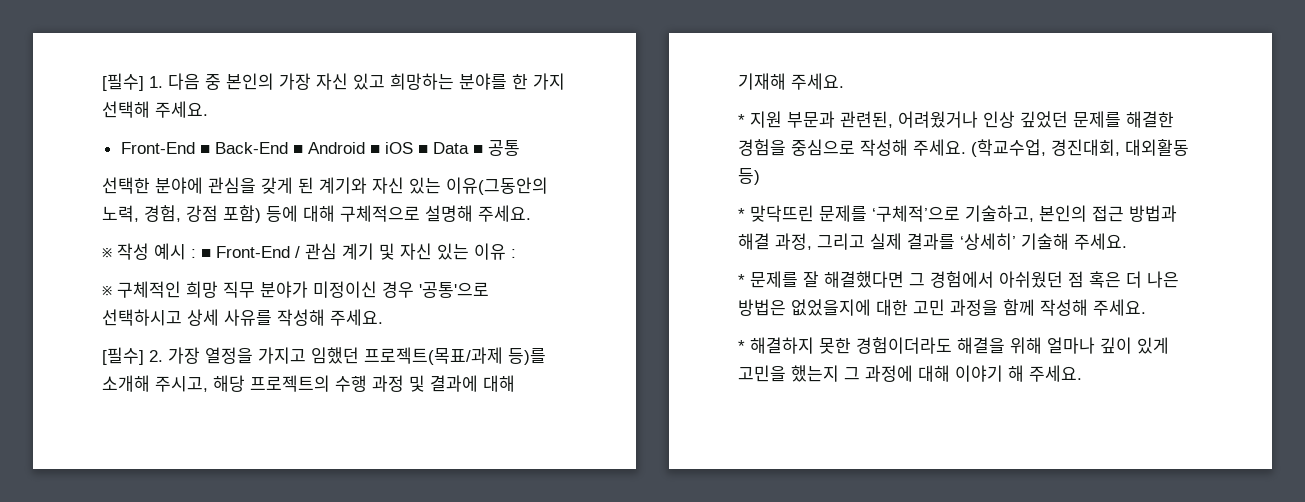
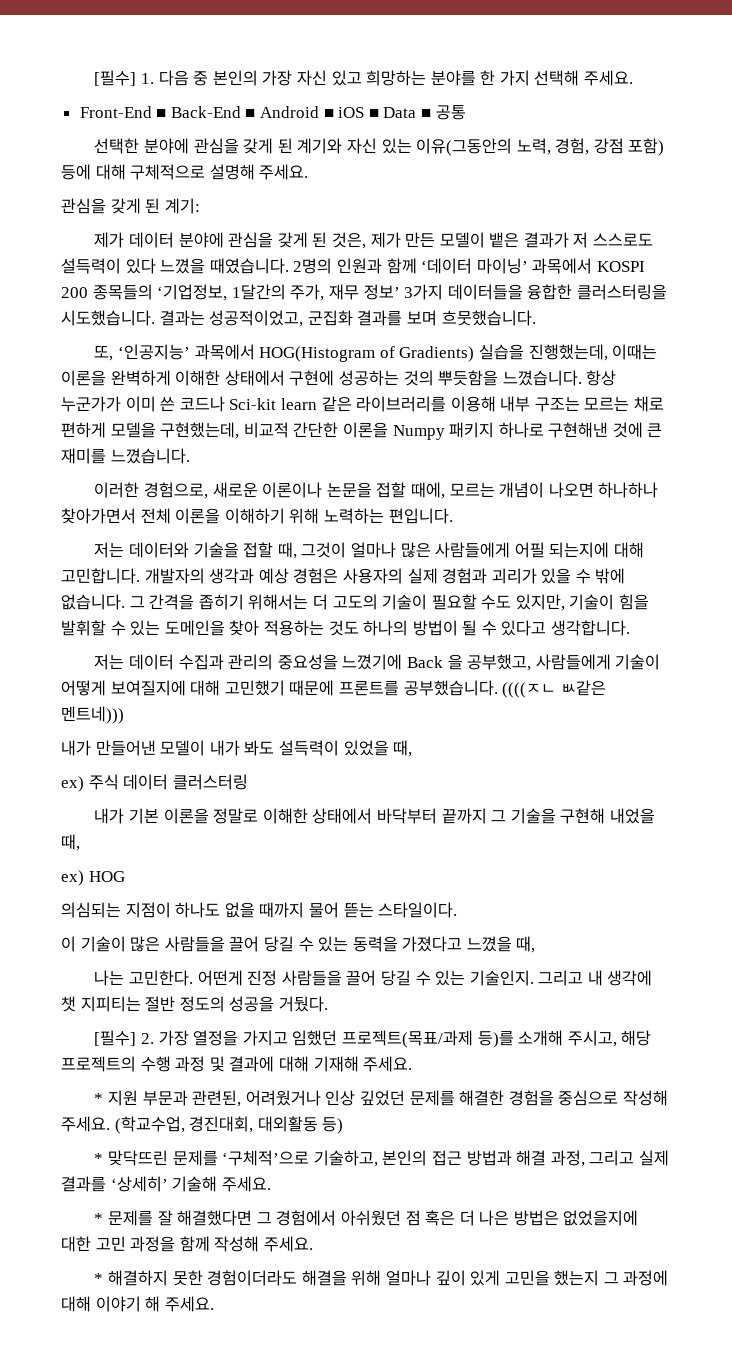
[102,243,516,260] [102,281,489,298] [102,309,383,326] ※ 작성 예시 : ■ Front-End / 관심 계기 및 자신 있는 이유 : // ※ 구체적인 희망 직무 분야가 미정이신 경우 '공통'으로 선택하시고 상세 사유를 작성해 주세요. -> [61,198,200,214] [94,232,654,249] [61,258,645,274] [61,284,667,301] [61,310,536,327] [94,344,658,362] [61,370,617,386] [61,396,665,412] [61,422,663,440] [61,448,190,464] [94,482,659,499] [61,508,453,524] [94,542,644,559] [61,568,626,584] [61,594,650,611] [61,620,631,636] [94,654,661,671] [61,680,606,698] [61,706,124,724] [61,740,413,757] [61,774,248,792] [94,808,655,824] [61,834,80,851] [61,870,125,886] [61,902,458,918] [61,936,536,953] [94,970,653,986] [61,996,328,1012] 관심을 갖게 된 계기: // 제가 데이터 분야에 관심을 갖게 된 것은, 제가 만든 모델이 뱉은 결과가 저 스스로도 설득력이 있다 느꼈을 때였습니다. 2명의 인원과 함께 ‘데이터 마이닝’ 과목에서 KOSPI 200 종목들의 ‘기업정보, 1달간의 주가, 재무 정보’ 3가지 데이터들을 융합한 클러스터링을 시도했습니다. 결과는 성공적이었고, 군집화 결과를 보며 흐뭇했습니다. // 또, ‘인공지능’ 과목에서 HOG(Histogram of Gradients) 실습을 진행했는데, 이때는 이론을 완벽하게 이해한 상태에서 구현에 성공하는 것의 뿌듯함을 느꼈습니다. 항상 누군가가 이미 쓴 코드나 Sci-kit learn 같은 라이브러리를 이용해 내부 구조는 모르는 채로 편하게 모델을 구현했는데, 비교적 간단한 이론을 Numpy 패키지 하나로 구현해낸 것에 큰 재미를 느꼈습니다. // 이러한 경험으로, 새로운 이론이나 논문을 접할 때에, 모르는 개념이 나오면 하나하나 찾아가면서 전체 이론을 이해하기 위해 노력하는 편입니다. // 저는 데이터와 기술을 접할 때, 그것이 얼마나 많은 사람들에게 어필 되는지에 대해 고민합니다. 개발자의 생각과 예상 경험은 사용자의 실제 경험과 괴리가 있을 수 밖에 없습니다. 그 간격을 좁히기 위해서는 더 고도의 기술이 필요할 수도 있지만, 기술이 힘을 발휘할 수 있는 도메인을 찾아 적용하는 것도 하나의 방법이 될 수 있다고 생각합니다. // 저는 데이터 수집과 관리의 중요성을 느꼈기에 Back 을 공부했고, 사람들에게 기술이 어떻게 보여질지에 대해 고민했기 때문에 프론트를 공부했습니다. ((((ㅈㄴ ㅄ같은 멘트네))) // 내가 만들어낸 모델이 내가 봐도 설득력이 있었을 때, // ex) 주식 데이터 클러스터링 // 내가 기본 이론을 정말로 이해한 상태에서 바닥부터 끝까지 그 기술을 구현해 내었을 때, // ex) HOG // 의심되는 지점이 하나도 없을 때까지 물어 뜯는 스타일이다. // 이 기술이 많은 사람들을 끌어 당길 수 있는 동력을 가졌다고 느꼈을 때, // 나는 고민한다. 어떤게 진정 사람들을 끌어 당길 수 있는 기술인지. 그리고 내 생각에 챗 지피티는 절반 정도의 성공을 거뒀다.

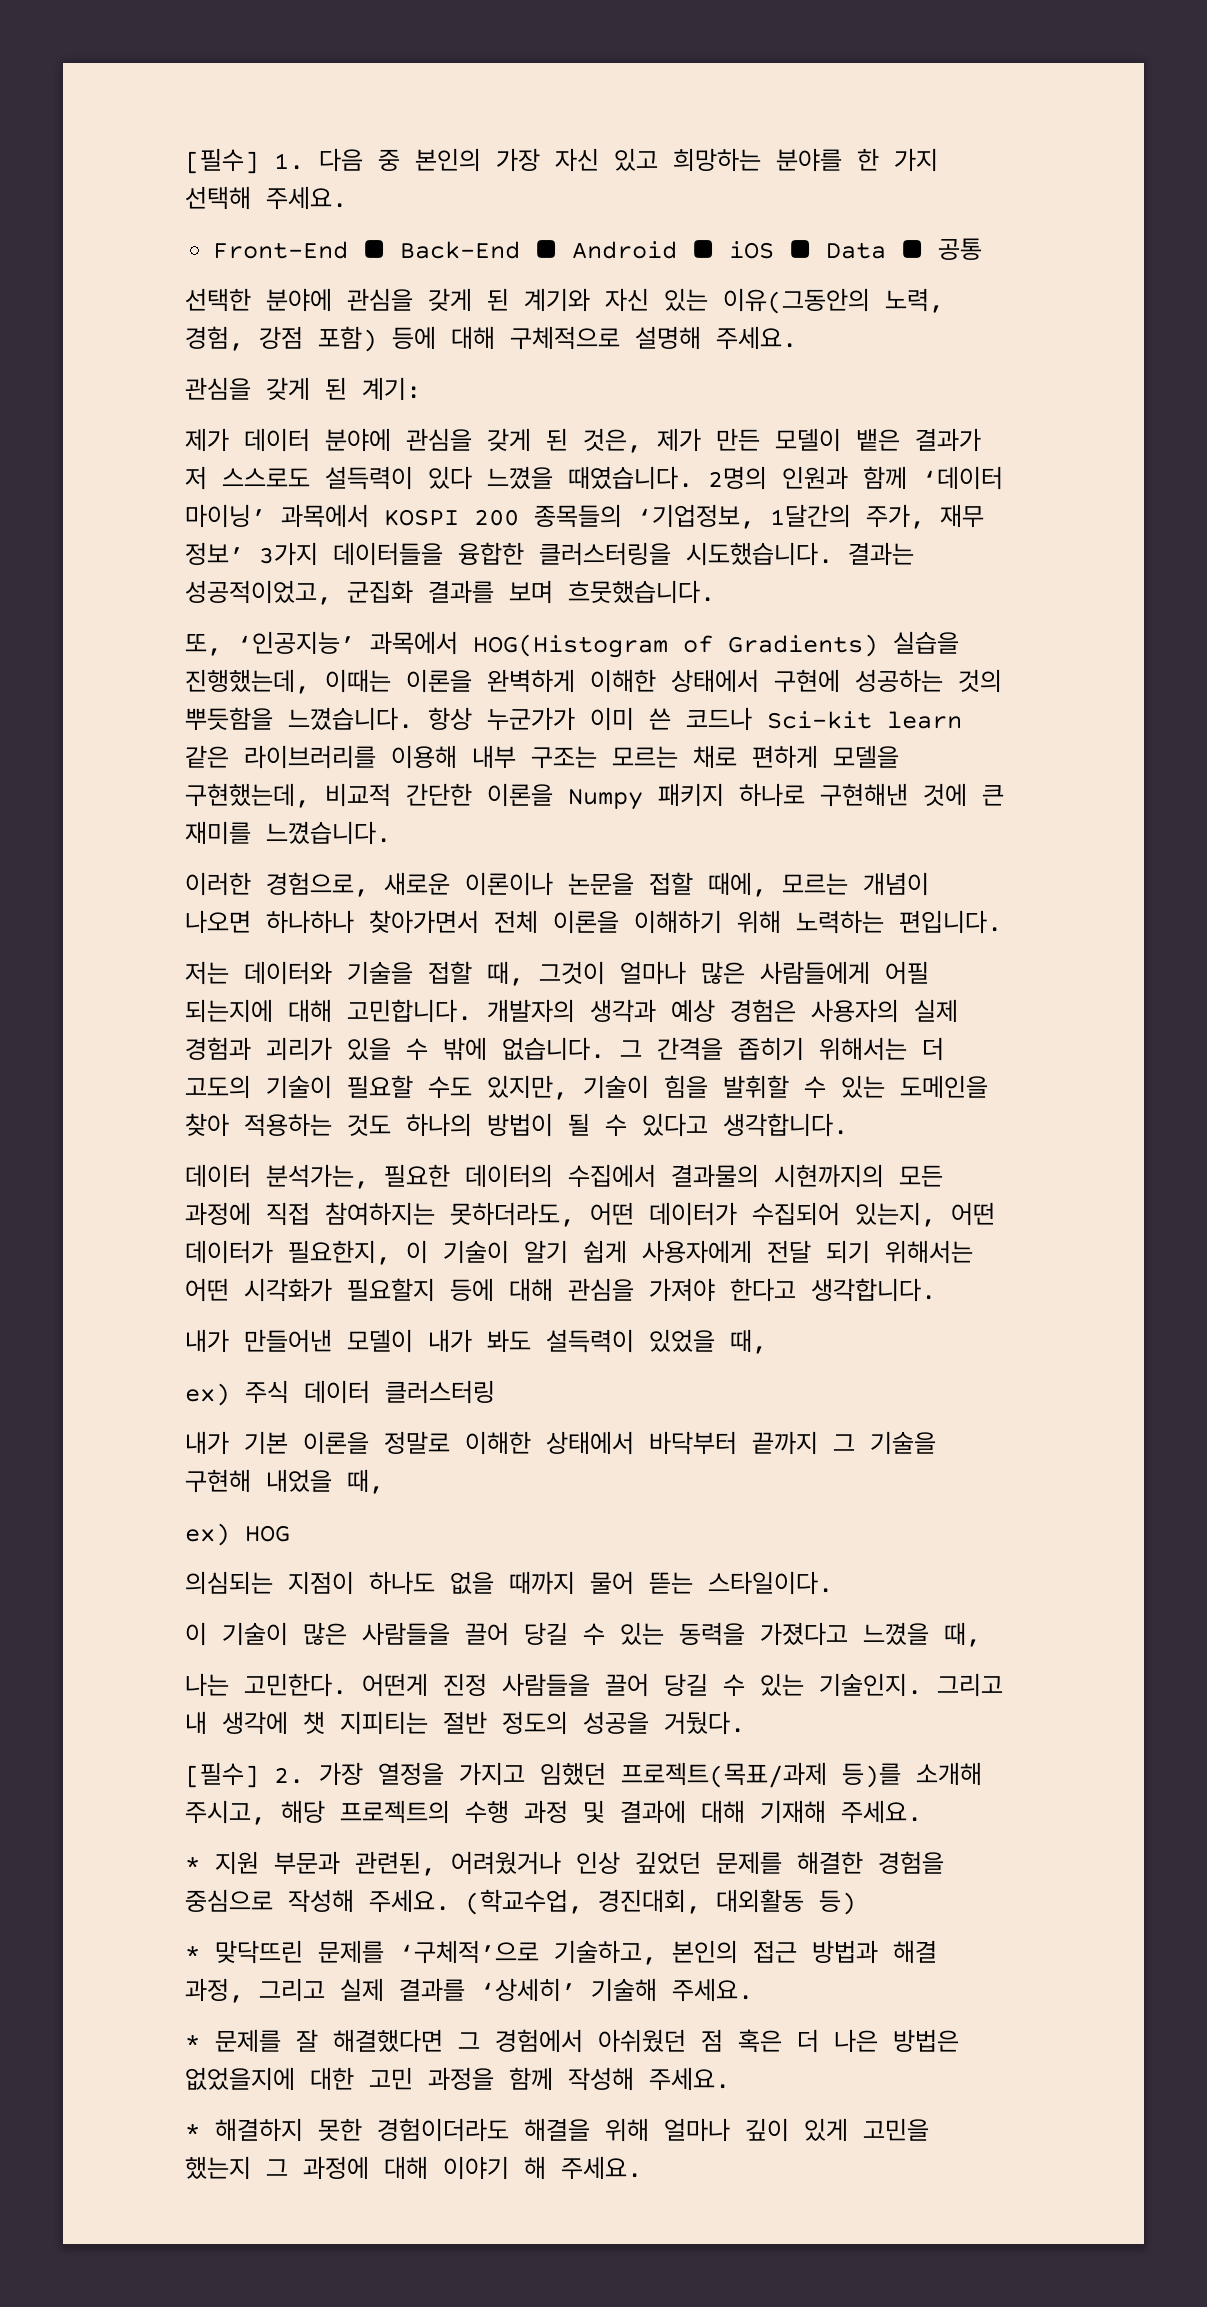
[94,654,661,671] [61,680,606,698] [61,706,124,724] 저는 데이터 수집과 관리의 중요성을 느꼈기에 Back 을 공부했고, 사람들에게 기술이 어떻게 보여질지에 대해 고민했기 때문에 프론트를 공부했습니다. ((((ㅈㄴ ㅄ같은 멘트네))) -> [185,1164,943,1189] [185,1202,995,1227] [185,1240,973,1265] [185,1278,936,1302] 데이터 분석가는, 필요한 데이터의 수집에서 결과물의 시현까지의 모든 과정에 직접 참여하지는 못하더라도, 어떤 데이터가 수집되어 있는지, 어떤 데이터가 필요한지, 이 기술이 알기 쉽게 사용자에게 전달 되기 위해서는 어떤 시각화가 필요할지 등에 대해 관심을 가져야 한다고 생각합니다.

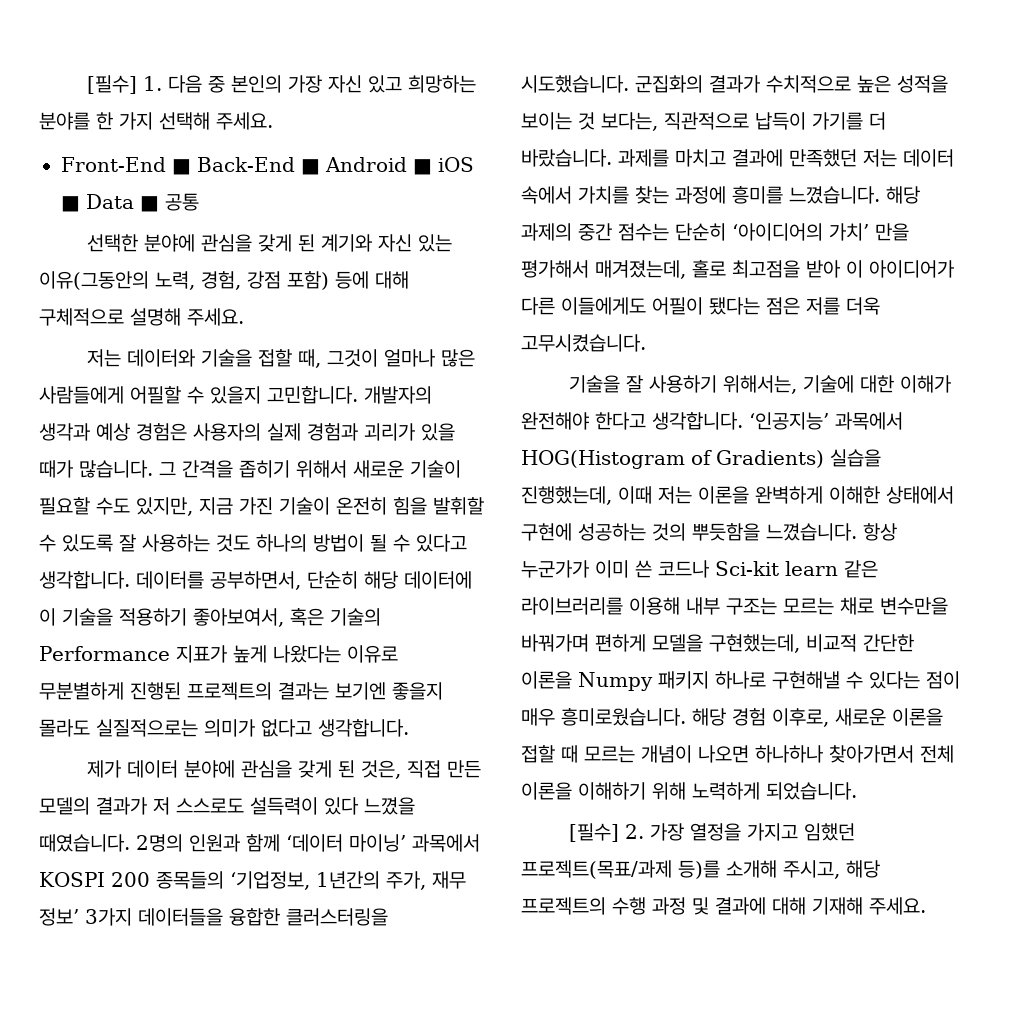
[185,377,421,401] 관심을 갖게 된 계기: -> [87,349,476,368] [39,386,432,404] [39,423,455,441] [39,460,461,478] [39,497,484,516] [39,534,467,552] [39,571,472,590] [39,607,381,627] [39,645,398,663] [39,682,443,700] [39,719,409,737] 저는 데이터와 기술을 접할 때, 그것이 얼마나 많은 사람들에게 어필할 수 있을지 고민합니다. 개발자의 생각과 예상 경험은 사용자의 실제 경험과 괴리가 있을 때가 많습니다. 그 간격을 좁히기 위해서 새로운 기술이 필요할 수도 있지만, 지금 가진 기술이 온전히 힘을 발휘할 수 있도록 잘 사용하는 것도 하나의 방법이 될 수 있다고 생각합니다. 데이터를 공부하면서, 단순히 해당 데이터에 이 기술을 적용하기 좋아보여서, 혹은 기술의 Performance 지표가 높게 나왔다는 이유로 무분별하게 진행된 프로젝트의 결과는 보기엔 좋을지 몰라도 실질적으로는 의미가 없다고 생각합니다.
[657,428,900,452] 제가 만든 모델이 뱉은 -> [407,760,482,778] [39,797,90,815] 직접 만든 모델의
[770,504,851,528] 1달간의 -> [316,871,380,889] 1년간의
[848,542,914,566] [185,580,715,605] [185,634,222,656] 결과는 성공적이었고, 군집화 결과를 보며 흐뭇했습니다. // 또, -> [635,75,948,93] [521,112,886,131] [521,149,954,167] [521,185,920,204] [521,223,909,241] [521,259,954,279] [521,297,880,315] [521,334,646,352] [569,375,952,394] [521,412,743,430] 군집화의 결과가 수치적으로 높은 성적을 보이는 것 보다는, 직관적으로 납득이 가기를 더 바랐습니다. 과제를 마치고 결과에 만족했던 저는 데이터 속에서 가치를 찾는 과정에 흥미를 느꼈습니다. 해당 과제의 중간 점수는 단순히 ‘아이디어의 가치’ 만을 평가해서 매겨졌는데, 홀로 최고점을 받아 이 아이디어가 다른 이들에게도 어필이 됐다는 점은 저를 더욱 고무시켰습니다. // 기술을 잘 사용하기 위해서는, 기술에 대한 이해가 완전해야 한다고 생각합니다.
[325,669,391,693] 이때는 -> [618,486,692,504] 이때 저는
(737, 757) none -> [880,597,948,615] [521,634,589,652] 변수만을 바꿔가며
[820,783,1004,807] [185,821,391,845] [185,872,767,897] 구현해낸 것에 큰 재미를 느꼈습니다. // 이러한 경험으로, 새로운 이론이나 논문을 접할 때에, -> [772,671,960,689] [521,707,943,727] [521,745,578,763] 구현해낼 수 있다는 점이 매우 흥미로웠습니다. 해당 경험 이후로, 새로운 이론을 접할 때
[796,910,1002,934] [185,961,929,986] [185,999,958,1023] [185,1037,944,1061] [185,1075,988,1100] [185,1113,848,1137] [185,1164,943,1189] [185,1202,995,1227] [185,1240,973,1265] [185,1278,936,1302] [185,1329,767,1354] [185,1380,495,1406] [185,1431,936,1455] [185,1469,384,1494] [185,1523,290,1546] [185,1571,833,1595] [185,1622,981,1647] [185,1673,1003,1697] [185,1711,745,1735] 노력하는 편입니다. // 저는 데이터와 기술을 접할 때, 그것이 얼마나 많은 사람들에게 어필 되는지에 대해 고민합니다. 개발자의 생각과 예상 경험은 사용자의 실제 경험과 괴리가 있을 수 밖에 없습니다. 그 간격을 좁히기 위해서는 더 고도의 기술이 필요할 수도 있지만, 기술이 힘을 발휘할 수 있는 도메인을 찾아 적용하는 것도 하나의 방법이 될 수 있다고 생각합니다. // 데이터 분석가는, 필요한 데이터의 수집에서 결과물의 시현까지의 모든 과정에 직접 참여하지는 못하더라도, 어떤 데이터가 수집되어 있는지, 어떤 데이터가 필요한지, 이 기술이 알기 쉽게 사용자에게 전달 되기 위해서는 어떤 시각화가 필요할지 등에 대해 관심을 가져야 한다고 생각합니다. // 내가 만들어낸 모델이 내가 봐도 설득력이 있었을 때, // ex) 주식 데이터 클러스터링 // 내가 기본 이론을 정말로 이해한 상태에서 바닥부터 끝까지 그 기술을 구현해 내었을 때, // ex) HOG // 의심되는 지점이 하나도 없을 때까지 물어 뜯는 스타일이다. // 이 기술이 많은 사람들을 끌어 당길 수 있는 동력을 가졌다고 느꼈을 때, // 나는 고민한다. 어떤게 진정 사람들을 끌어 당길 수 있는 기술인지. 그리고 내 생각에 챗 지피티는 절반 정도의 성공을 거뒀다. -> [692,782,857,800] 노력하게 되었습니다.
[185,1851,944,1876] [185,1889,856,1915] [185,1940,937,1965] [185,1978,753,2003] [185,2029,959,2053] [185,2067,730,2091] [185,2118,929,2142] [185,2156,642,2180] // * 지원 부문과 관련된, 어려웠거나 인상 깊었던 문제를 해결한 경험을 중심으로 작성해 주세요. (학교수업, 경진대회, 대외활동 등) // * 맞닥뜨린 문제를 ‘구체적’으로 기술하고, 본인의 접근 방법과 해결 과정, 그리고 실제 결과를 ‘상세히’ 기술해 주세요. // * 문제를 잘 해결했다면 그 경험에서 아쉬웠던 점 혹은 더 나은 방법은 없었을지에 대한 고민 과정을 함께 작성해 주세요. // * 해결하지 못한 경험이더라도 해결을 위해 얼마나 깊이 있게 고민을 했는지 그 과정에 대해 이야기 해 주세요. -> (926, 906) none

